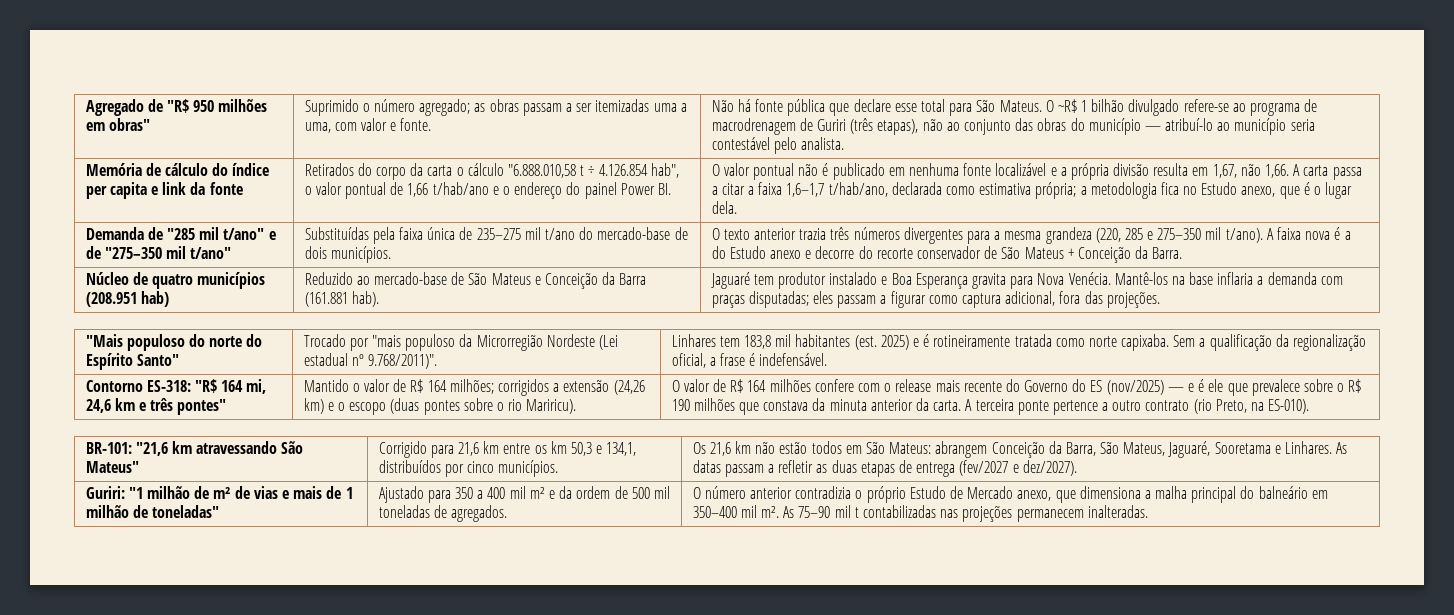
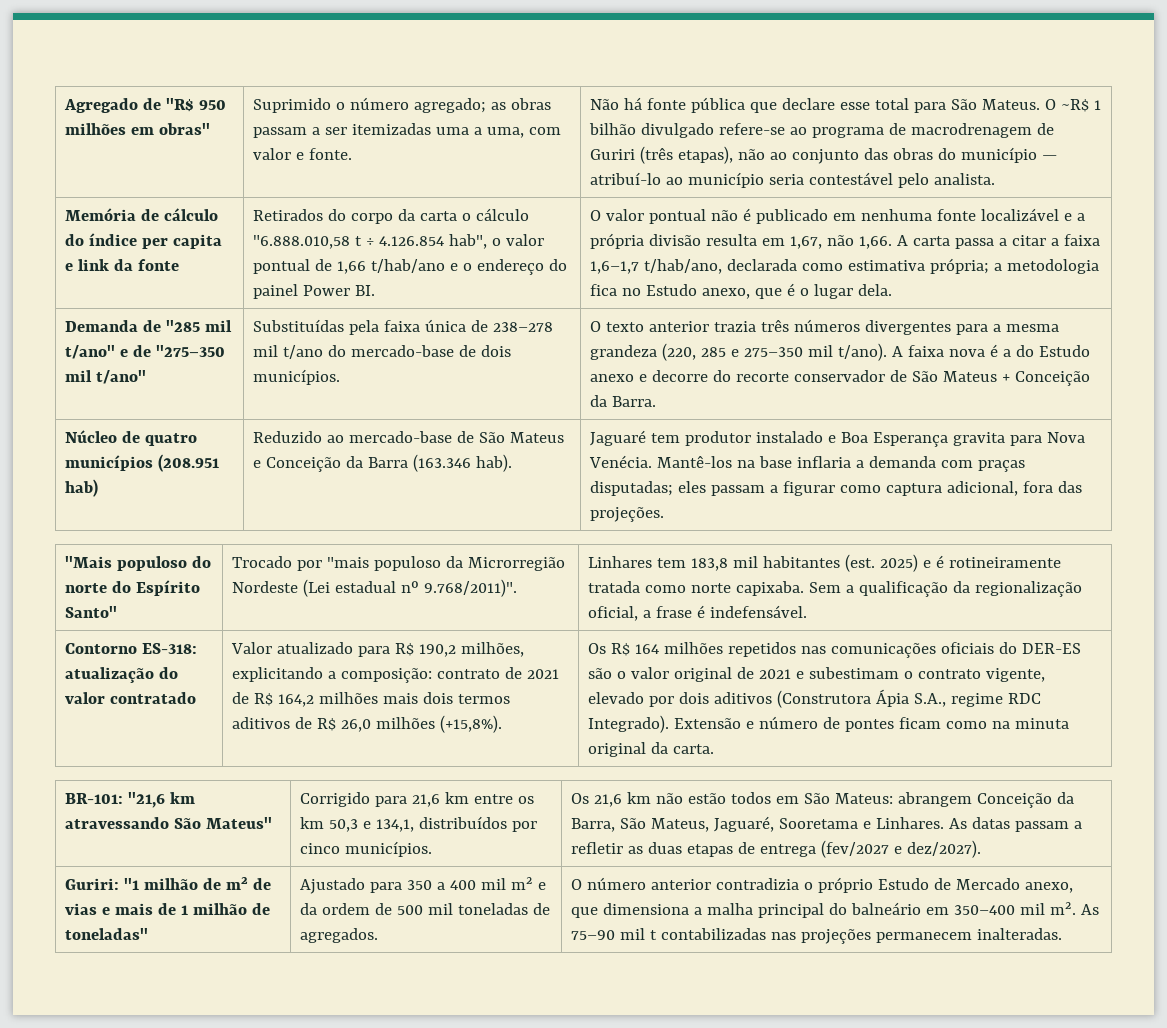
[476,228,521,240] 235–275 -> [493,322,554,332] 238–278
[304,292,348,307] (161.881 -> [413,454,472,472] (163.346
[195,379,267,394] [85,398,227,415] [303,379,645,396] [303,398,577,415] [671,379,1362,396] [671,398,1310,415] "R$ 164 mi, 24,6 km e três pontes" | Mantido o valor de R$ 164 milhões; corrigidos a extensão (24,26 km) e o escopo (duas pontes sobre o rio Mariricu). | O valor de R$ 164 milhões confere com o release mais recente do Governo do ES (nov/2025) — e é ele que prevalece sobre o R$ 190 milhões que constava da minuta anterior da carta. A terceira ponte pertence a outro contrato (rio Preto, na ES-010). -> [65,667,179,683] [65,692,197,704] [231,642,525,657] [232,667,560,683] [232,692,511,707] [232,715,503,733] [588,642,1081,658] [588,667,1045,682] [588,689,1041,708] [588,715,1069,733] [588,742,715,757] atualização do valor contratado | Valor atualizado para R$ 190,2 milhões, explicitando a composição: contrato de 2021 de R$ 164,2 milhões mais dois termos aditivos de R$ 26,0 milhões (+15,8%). | Os R$ 164 milhões repetidos nas comunicações oficiais do DER-ES são o valor original de 2021 e subestimam o contrato vigente, elevado por dois aditivos (Construtora Ápia S.A., regime RDC Integrado). Extensão e número de pontes ficam como na minuta original da carta.

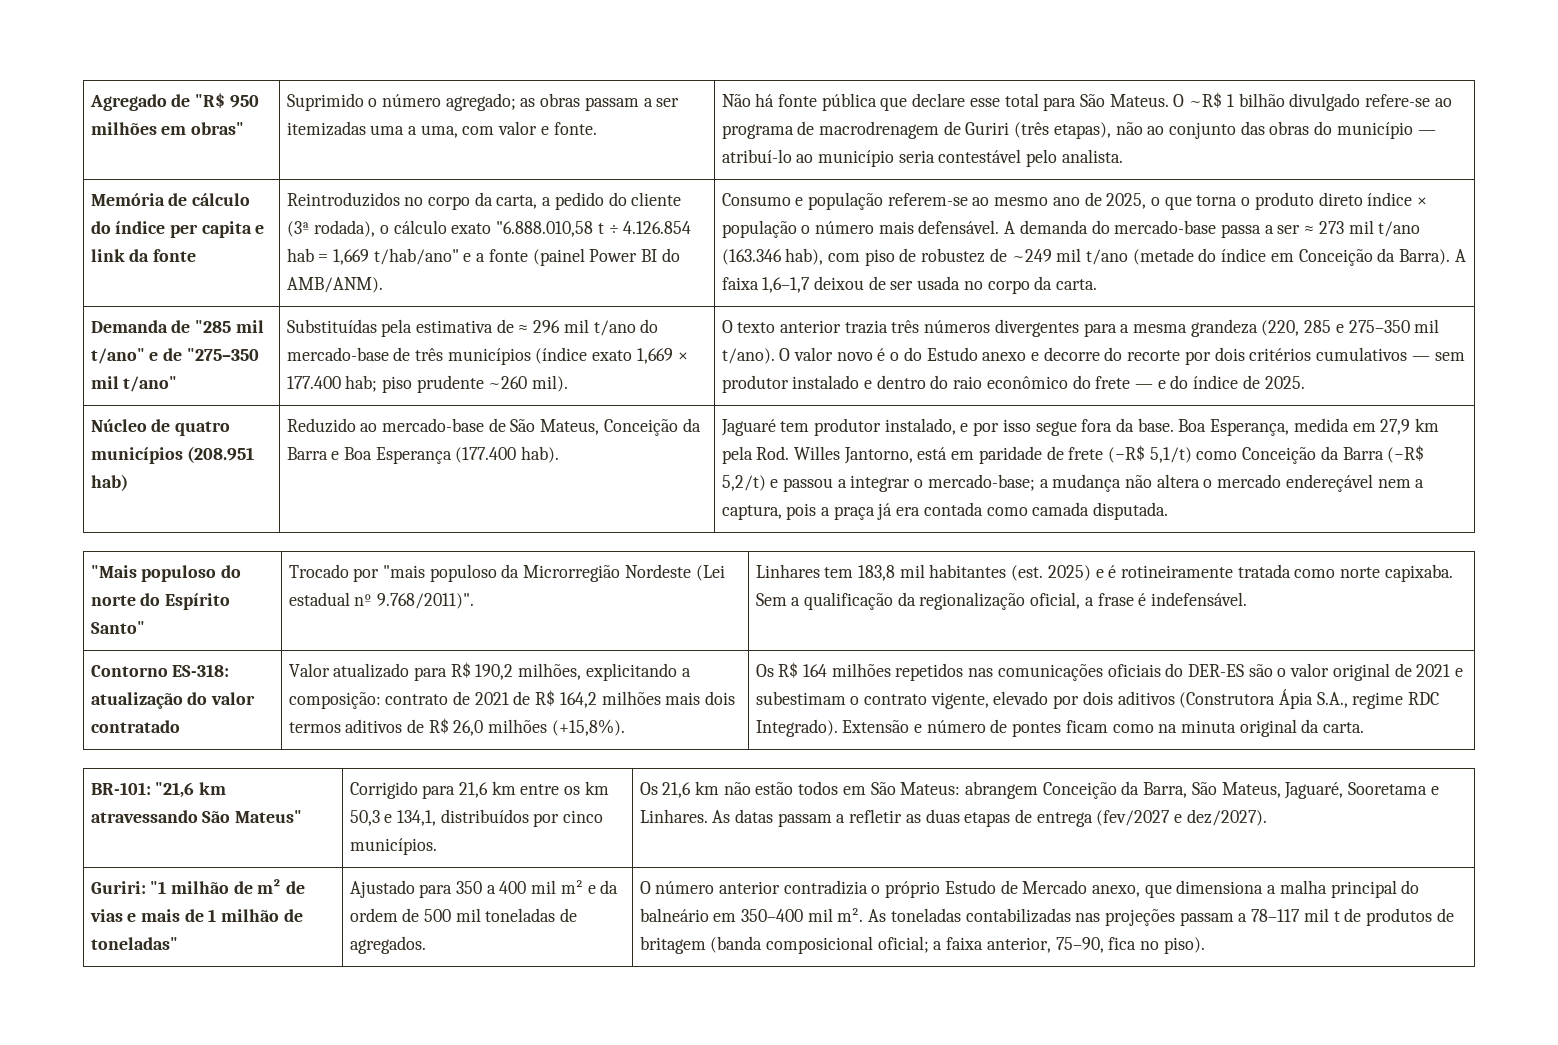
[253,209,458,224] Retirados do corpo da carta -> [286,192,682,210] [286,220,376,237] Reintroduzidos no corpo da carta, a pedido do cliente (3ª rodada),
(530, 214) none -> [451,223,492,234] exato
[449,234,545,249] [253,259,568,275] [253,284,376,299] [590,208,1085,224] [590,233,1100,249] [590,258,1100,274] [590,283,892,299] hab", o valor pontual de 1,66 t/hab/ano e o endereço do painel Power BI. | O valor pontual não é publicado em nenhuma fonte localizável e a própria divisão resulta em 1,67, não 1,66. A carta passa a citar a faixa 1,6–1,7 t/hab/ano, declarada como estimativa própria; a metodologia fica no Estudo anexo, que é o lugar dela. -> [286,248,680,266] [286,277,383,293] [721,192,1428,210] [721,220,1421,238] [721,248,1466,266] [721,276,1098,294] hab = 1,669 t/hab/ano" e a fonte (painel Power BI do AMB/ANM). | Consumo e população referem-se ao mesmo ano de 2025, o que torna o produto direto índice × população o número mais defensável. A demanda do mercado-base passa a ser ≈ 273 mil t/ano (163.346 hab), com piso de robustez de ~249 mil t/ano (metade do índice em Conceição da Barra). A faixa 1,6–1,7 deixou de ser usada no corpo da carta.
[384,319,554,332] faixa única de 238–278 -> [415,319,561,333] estimativa de ≈ 296
[481,345,512,357] [253,369,341,385] dois municípios. -> [414,347,688,365] [286,375,569,393] três municípios (índice exato 1,669 × 177.400 hab; piso prudente ~260 mil).
[892,344,1011,357] A faixa nova é a -> [779,347,900,361] O valor novo é o
[794,370,1090,386] [590,395,657,407] conservador de São Mateus + Conceição da Barra. -> [1184,347,1465,365] [721,375,1305,393] por dois critérios cumulativos — sem produtor instalado e dentro do raio econômico do frete — e do índice de 2025.
[510,432,565,443] [253,454,472,472] Mateus e Conceição da Barra (163.346 -> [540,418,701,436] [286,447,517,464] Mateus, Conceição da Barra e Boa Esperança (177.400
[756,431,1085,447] [589,455,1025,472] [590,481,1082,496] [590,507,665,522] instalado e Boa Esperança gravita para Nova Venécia. Mantê-los na base inflaria a demanda com praças disputadas; eles passam a figurar como captura adicional, fora das projeções. -> [884,418,1440,436] [721,445,1425,464] [721,474,1425,492] [721,502,1169,520] instalado, e por isso segue fora da base. Boa Esperança, medida em 27,9 km pela Rod. Willes Jantorno, está em paridade de frete (−R$ 5,1/t) como Conceição da Barra (−R$ 5,2/t) e passou a integrar o mercado-base; a mudança não altera o mercado endereçável nem a captura, pois a praça já era contada como camada disputada.
[571,928,1063,944] 75–90 mil t contabilizadas nas projeções permanecem inalteradas. -> [890,908,1454,926] [639,936,1205,954] toneladas contabilizadas nas projeções passam a 78–117 mil t de produtos de britagem (banda composicional oficial; a faixa anterior, 75–90, fica no piso).

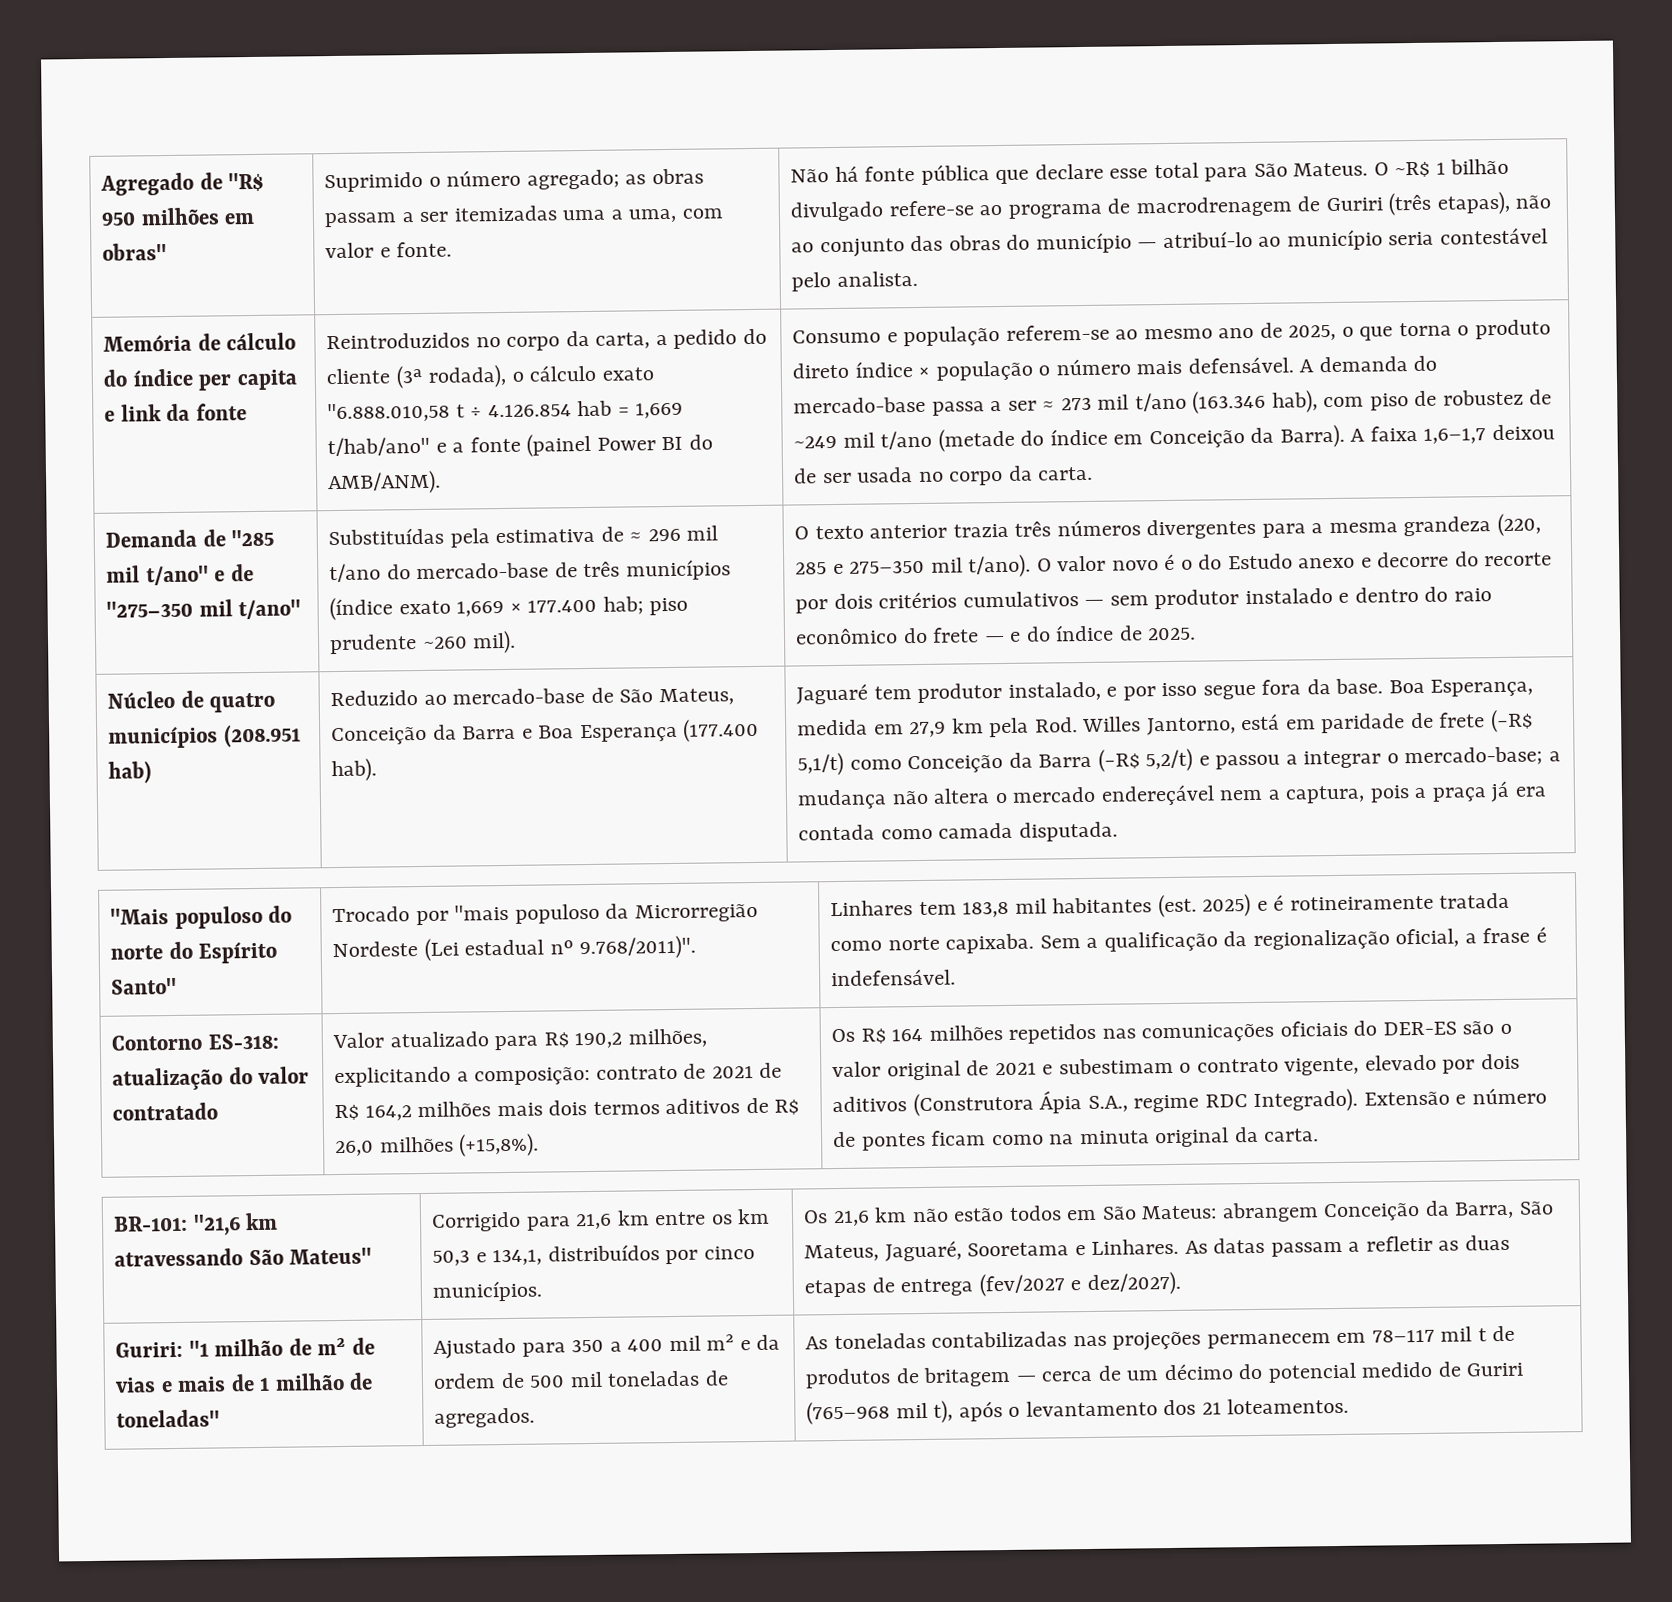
[639,880,1420,898] [639,908,864,922] O número anterior contradizia o próprio Estudo de Mercado anexo, que dimensiona a malha principal do balneário em 350–400 mil m². -> (536, 1417) none
[1179,912,1248,926] passam a -> [1206,1332,1367,1349] permanecem em
[710,936,1205,954] (banda composicional oficial; a faixa anterior, 75–90, fica no piso). -> [1015,1361,1524,1383] [806,1397,1350,1425] — cerca de um décimo do potencial medido de Guriri (765–968 mil t), após o levantamento dos 21 loteamentos.

